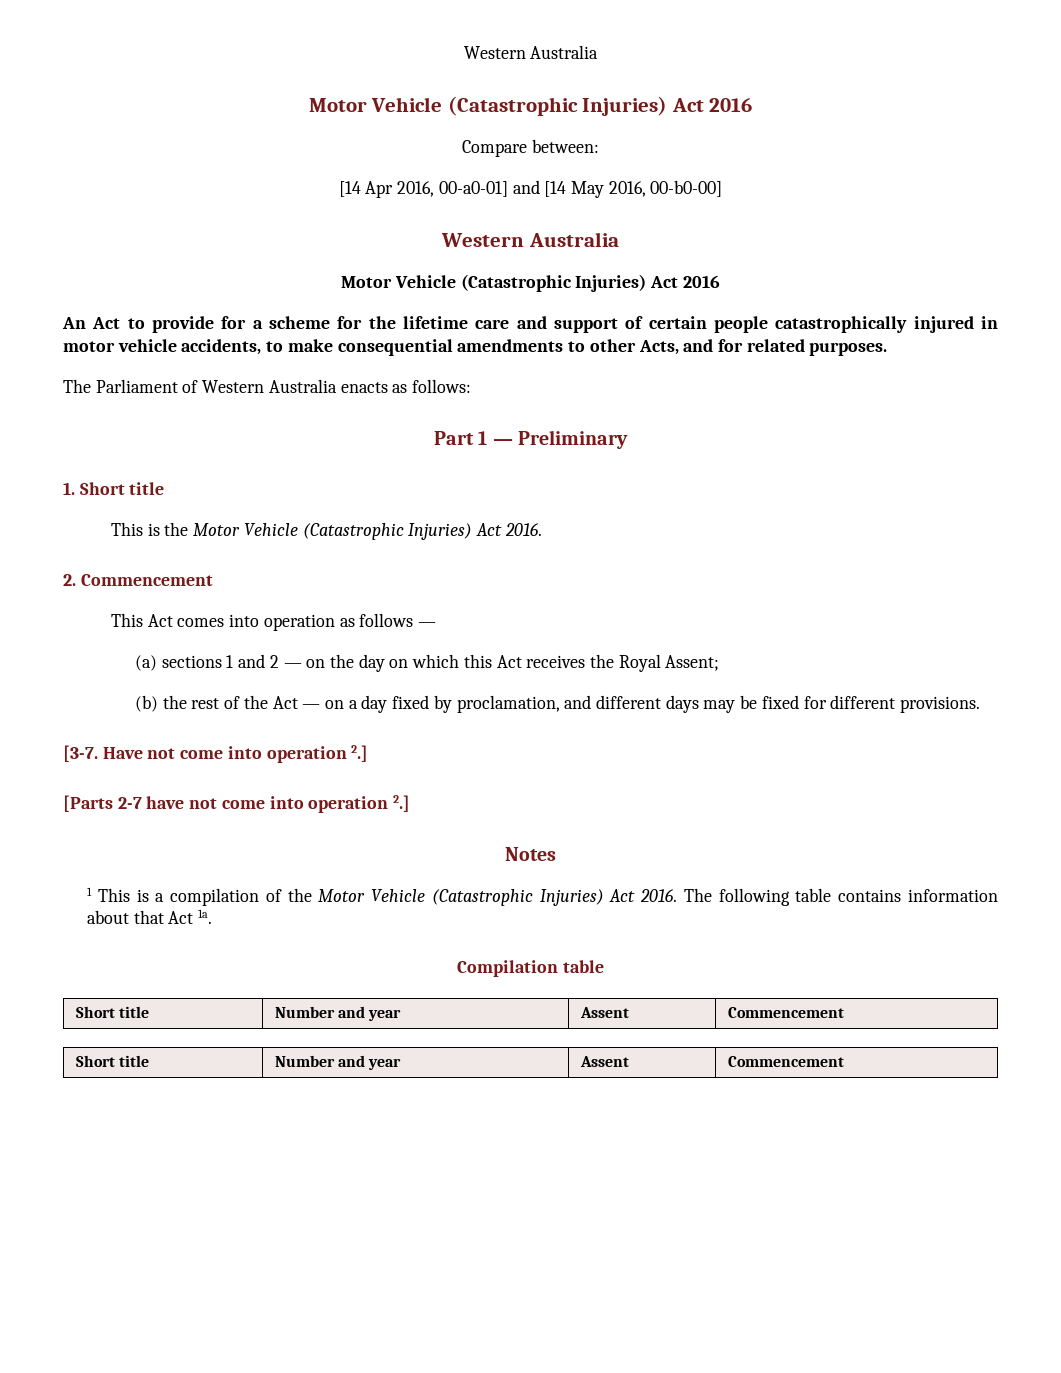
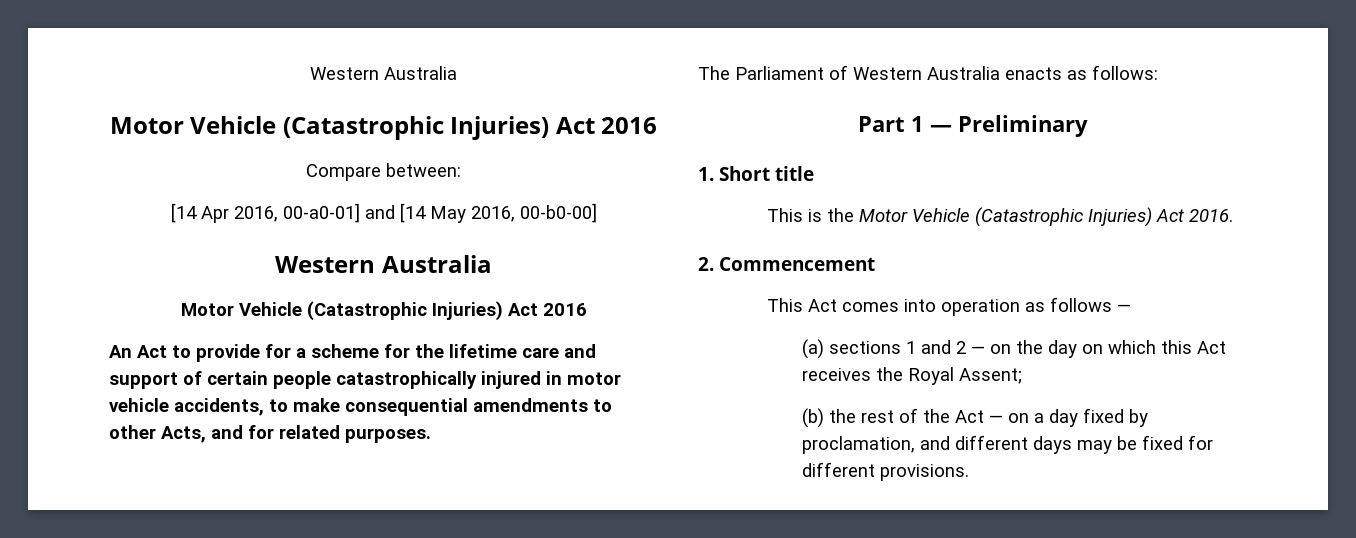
[63,745,369,763] [63,795,411,813] [505,847,556,861] [86,887,998,906] [86,909,213,924] [457,960,604,977] [75,1006,149,1018] [274,1006,402,1021] [579,1007,629,1018] [727,1007,844,1018] [75,1055,149,1067] [274,1055,402,1070] [579,1056,629,1067] [727,1056,844,1067] // [3-7. Have not come into operation 2.] // [Parts 2-7 have not come into operation 2.] // Notes // 1 This is a compilation of the Motor Vehicle (Catastrophic Injuries) Act 2016. The following table contains information about that Act 1a. // Compilation table // Short title | Number and year | Assent | Commencement // Short title | Number and year | Assent | Commencement -> (969, 472) none

